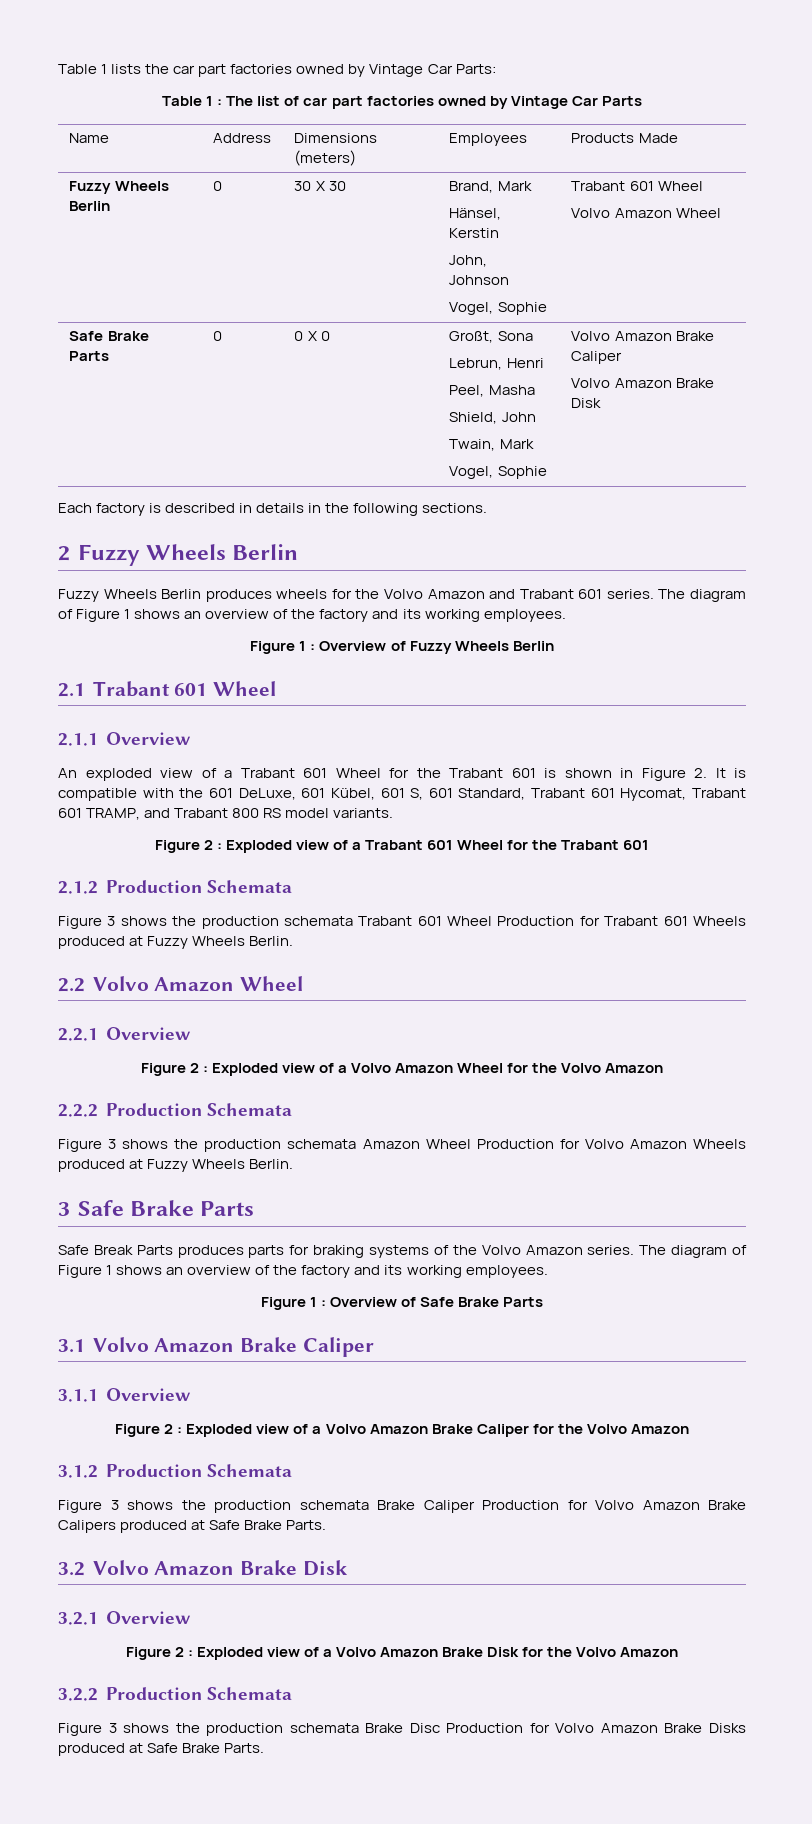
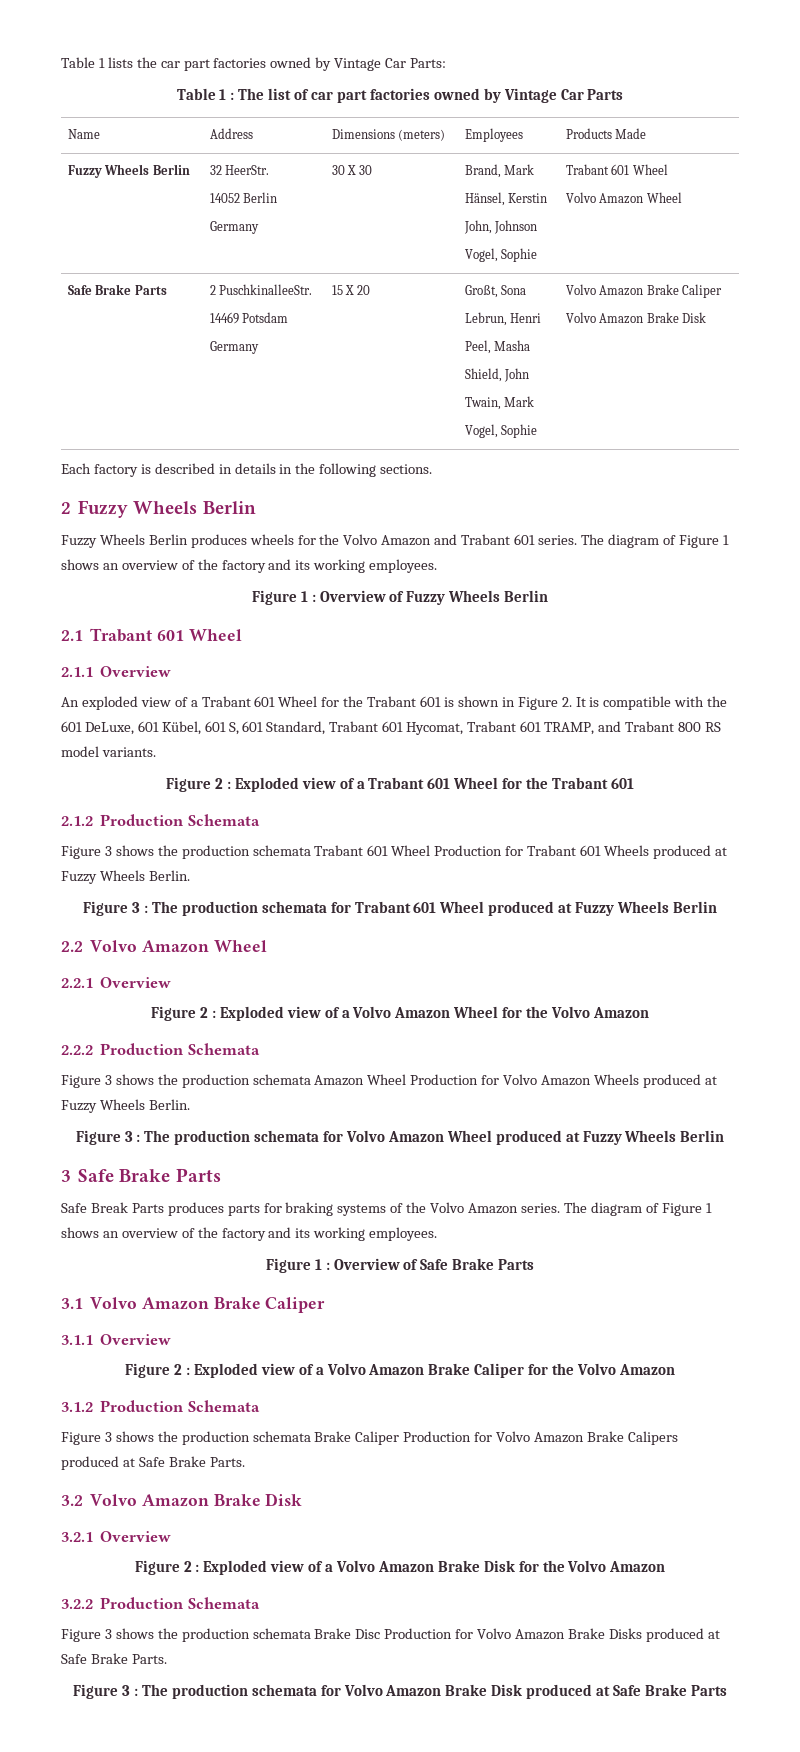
[213,181,223,191] 0 -> [209,165,270,175] [209,192,278,203] [209,221,259,234] 32 HeerStr. // 14052 Berlin // Germany
[213,331,223,341] [294,331,330,341] 0 | 0 X 0 -> [209,284,313,295] [209,312,289,324] [209,341,259,354] [331,285,370,295] 2 PuschkinalleeStr. // 14469 Potsdam // Germany | 15 X 20
(294, 941) none -> [83,901,717,916] // Figure 3 : The production schemata for Trabant 601 Wheel produced at Fuzzy Wheels Berlin
(294, 1164) none -> [75,1130,725,1145] // Figure 3 : The production schemata for Volvo Amazon Wheel produced at Fuzzy Wheels Berlin
(265, 1748) none -> [73,1684,727,1699] // Figure 3 : The production schemata for Volvo Amazon Brake Disk produced at Safe Brake Parts

